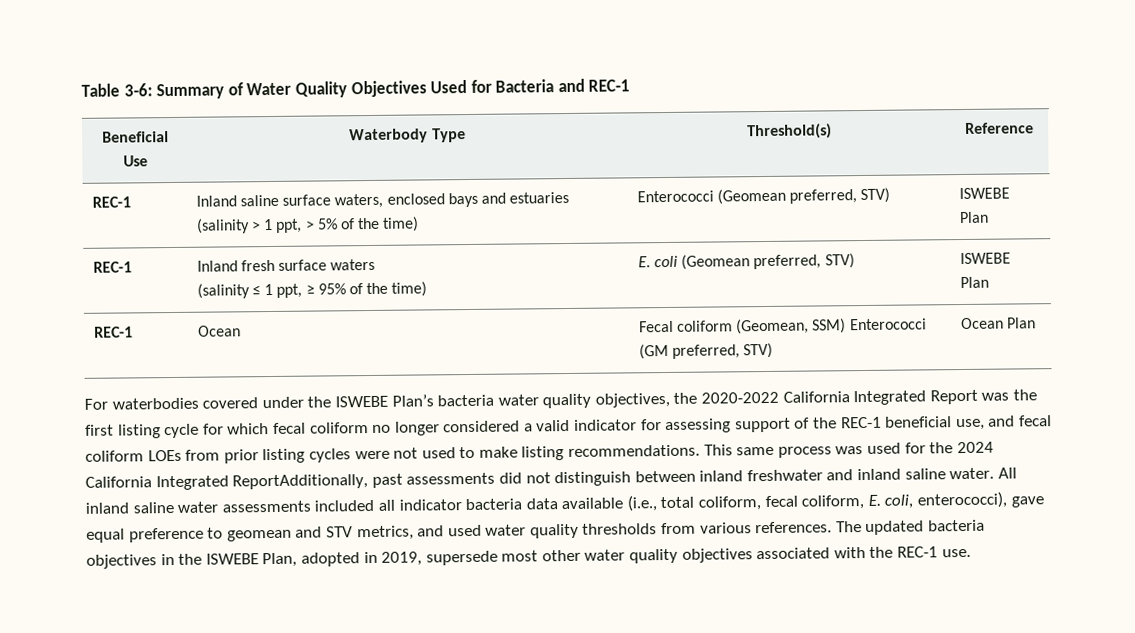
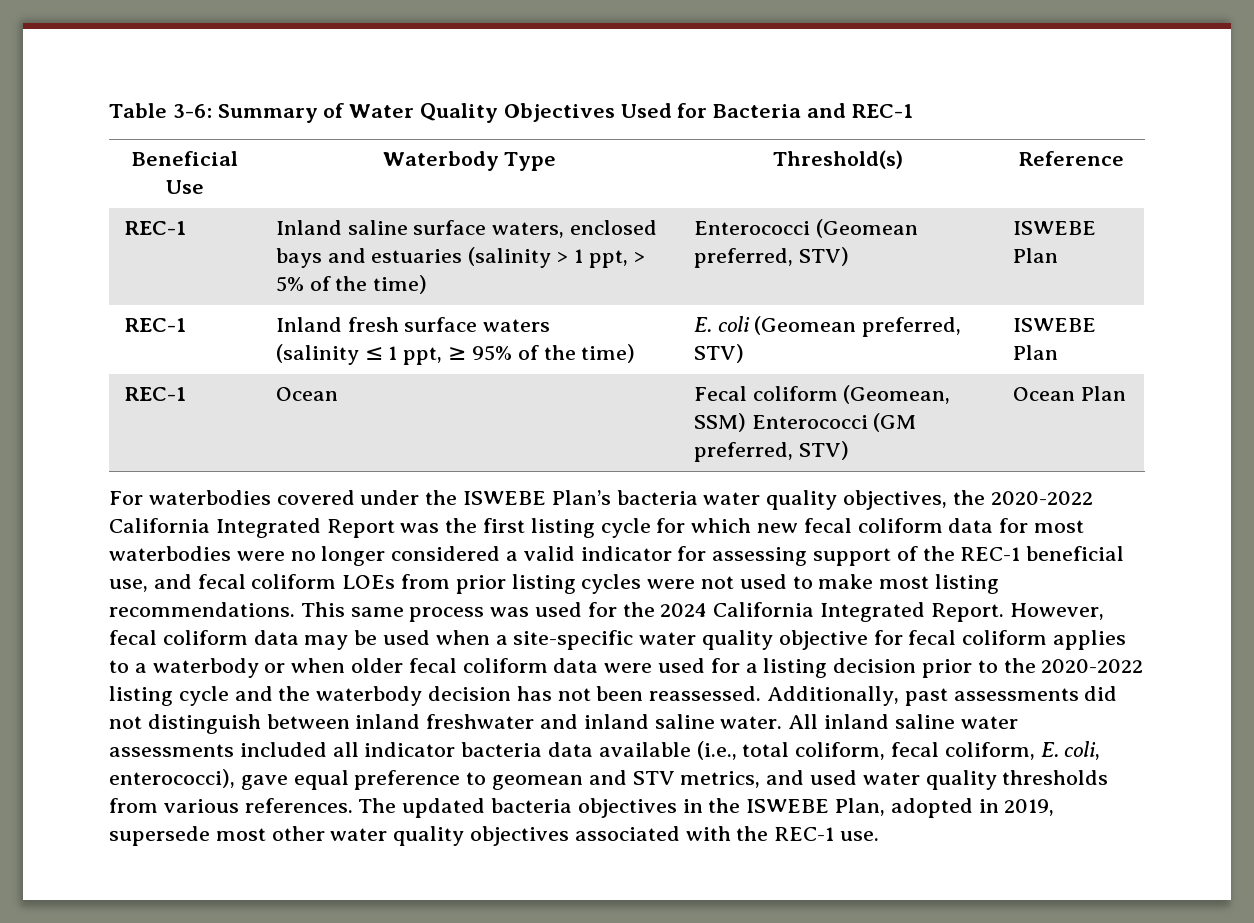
[272,422,369,434] fecal coliform -> [757,518,1085,533] [109,546,285,561] new fecal coliform data for most waterbodies were
(518, 452) none -> [879,576,930,589] most
[232,474,369,490] ReportAdditionally, -> [930,603,1104,622] [109,630,1127,650] [109,658,1144,678] [109,686,900,706] Report. However, fecal coliform data may be used when a site-specific water quality objective for fecal coliform applies to a waterbody or when older fecal coliform data were used for a listing decision prior to the 2020-2022 listing cycle and the waterbody decision has not been reassessed. Additionally,

